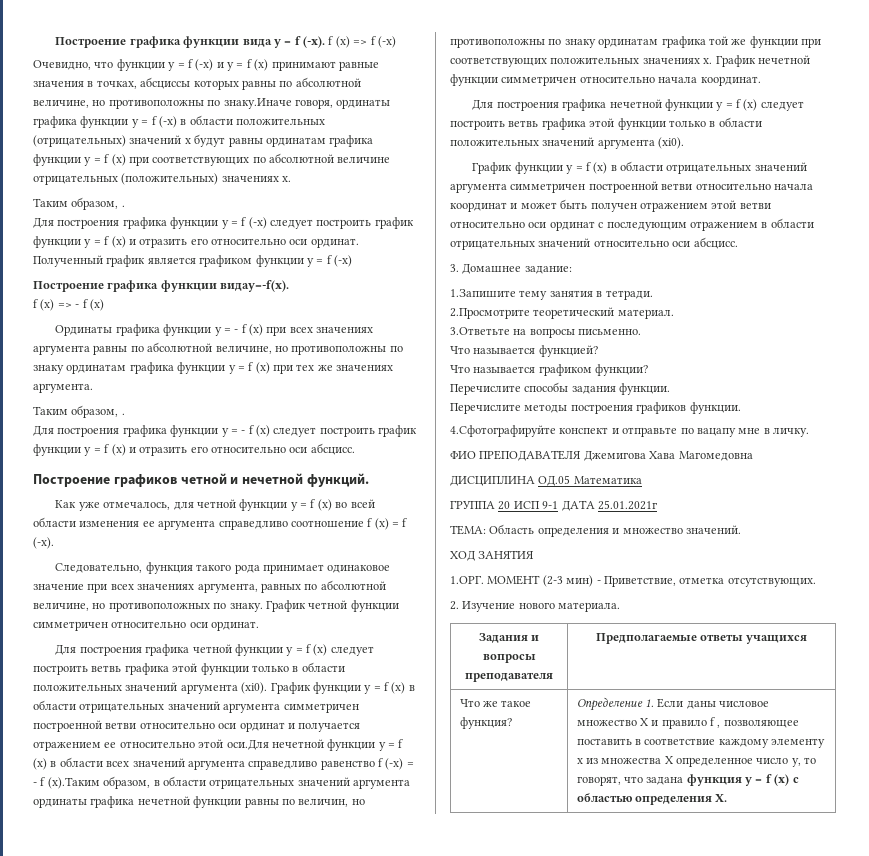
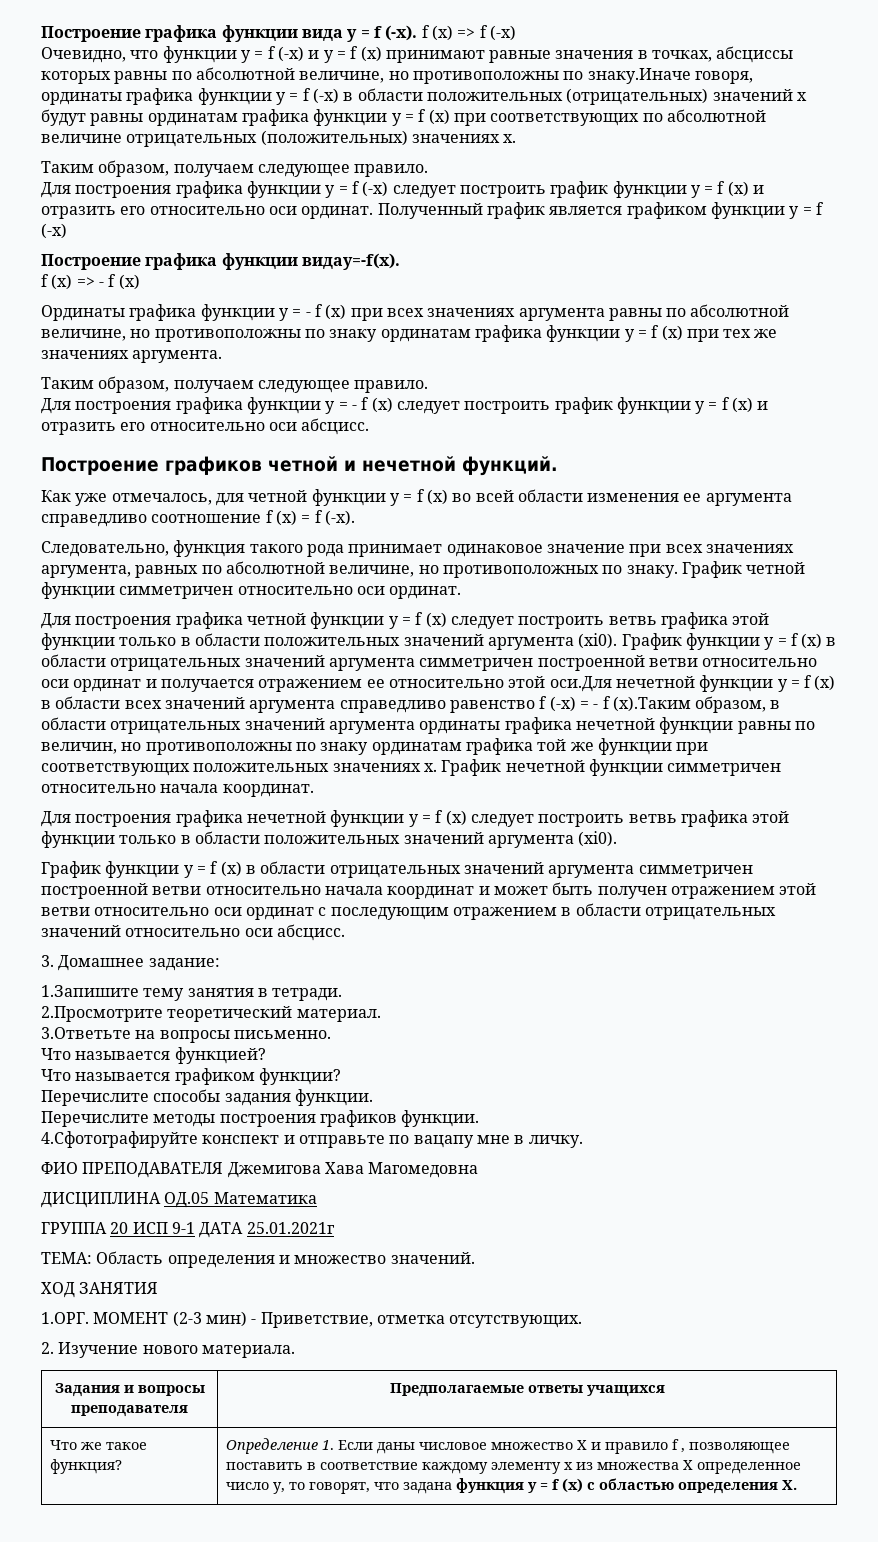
[121,205,125,207] . -> [173,164,429,177] получаем следующее правило.
[121,413,125,415] . -> [173,380,429,393] получаем следующее правило.

